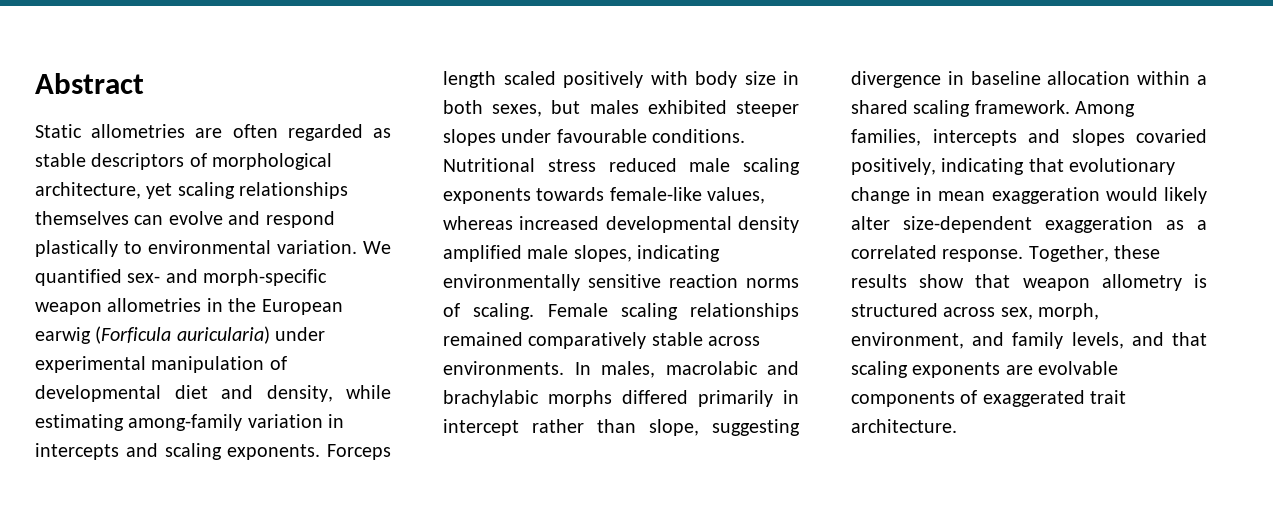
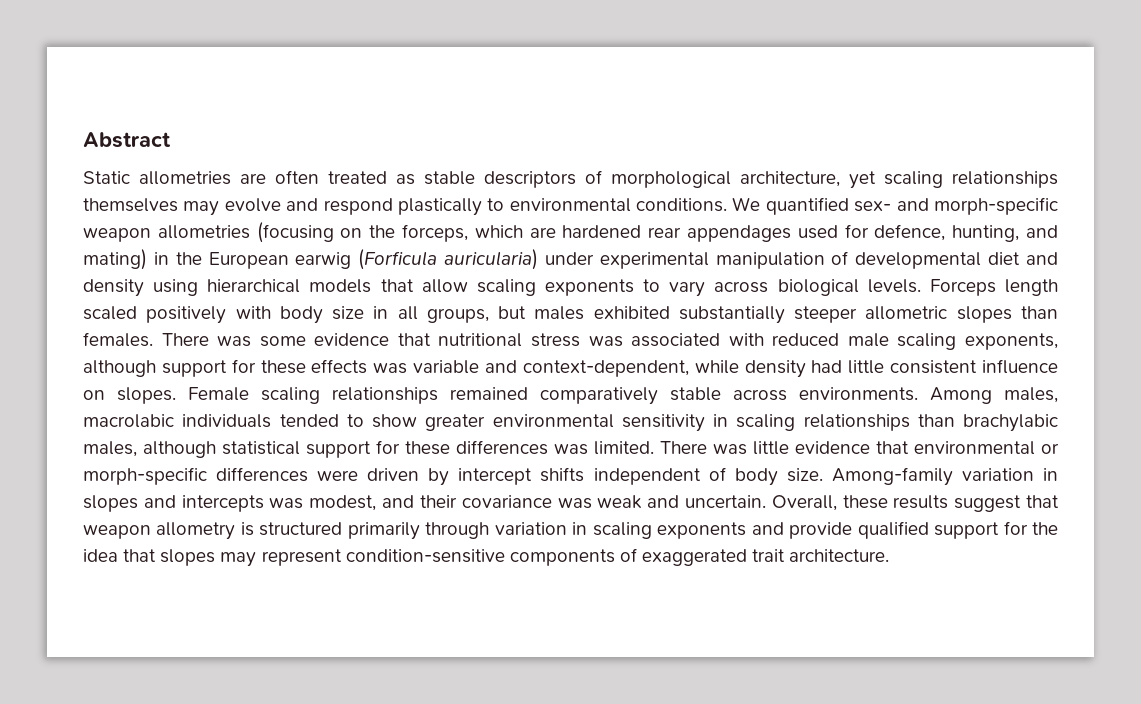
[287,124,363,141] regarded -> [328,171,387,184] treated
[134,215,164,225] can -> [183,201,220,216] may
[277,240,357,254] variation. -> [636,198,728,212] conditions.
(202, 305) none -> [256,222,1058,243] [83,249,147,270] (focusing on the forceps, which are hardened rear appendages used for defence, hunting, and mating)
[266,385,391,402] [35,414,345,431] [35,443,321,460] density, while estimating among-family variation in intercepts and scaling exponents. -> [83,279,921,297] density using hierarchical models that allow scaling exponents to vary across biological levels.
[443,100,543,117] both sexes, -> [397,306,489,323] all groups,
[736,101,799,117] [443,129,746,146] [443,158,800,175] [443,187,766,204] [443,216,799,233] [443,245,721,262] [443,274,799,291] [443,303,535,320] steeper slopes under favourable conditions. Nutritional stress reduced male scaling exponents towards female-like values, whereas increased developmental density amplified male slopes, indicating environmentally sensitive reaction norms of scaling. -> [678,306,1058,324] [83,332,1058,350] [83,359,1059,378] [83,387,176,404] substantially steeper allometric slopes than females. There was some evidence that nutritional stress was associated with reduced male scaling exponents, although support for these effects was variable and context-dependent, while density had little consistent influence on slopes.
[574,362,591,375] In -> [930,387,992,404] Among
[767,361,799,375] [443,390,799,407] [443,419,800,436] [851,71,1207,88] [851,100,1136,117] [851,129,1207,146] [851,158,1176,175] [851,187,1207,204] [851,216,1207,233] [851,245,1109,262] and brachylabic morphs differed primarily in intercept rather than slope, suggesting divergence in baseline allocation within a shared scaling framework. Among families, intercepts and slopes covaried positively, indicating that evolutionary change in mean exaggeration would likely alter size-dependent exaggeration as a correlated response. Together, -> [182,414,1058,432] [83,440,1059,458] [83,467,1059,486] [83,495,837,512] individuals tended to show greater environmental sensitivity in scaling relationships than brachylabic males, although statistical support for these differences was limited. There was little evidence that environmental or morph-specific differences were driven by intercept shifts independent of body size. Among-family variation in slopes and intercepts was modest, and their covariance was weak and uncertain. Overall,
[919,274,965,288] show -> [954,495,1022,512] suggest
[943,303,1100,320] [851,332,1207,349] [851,361,1119,378] across sex, morph, environment, and family levels, and that scaling exponents are evolvable -> [347,521,1059,540] [83,549,505,567] primarily through variation in scaling exponents and provide qualified support for the idea that slopes may represent condition-sensitive

